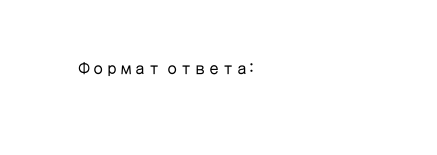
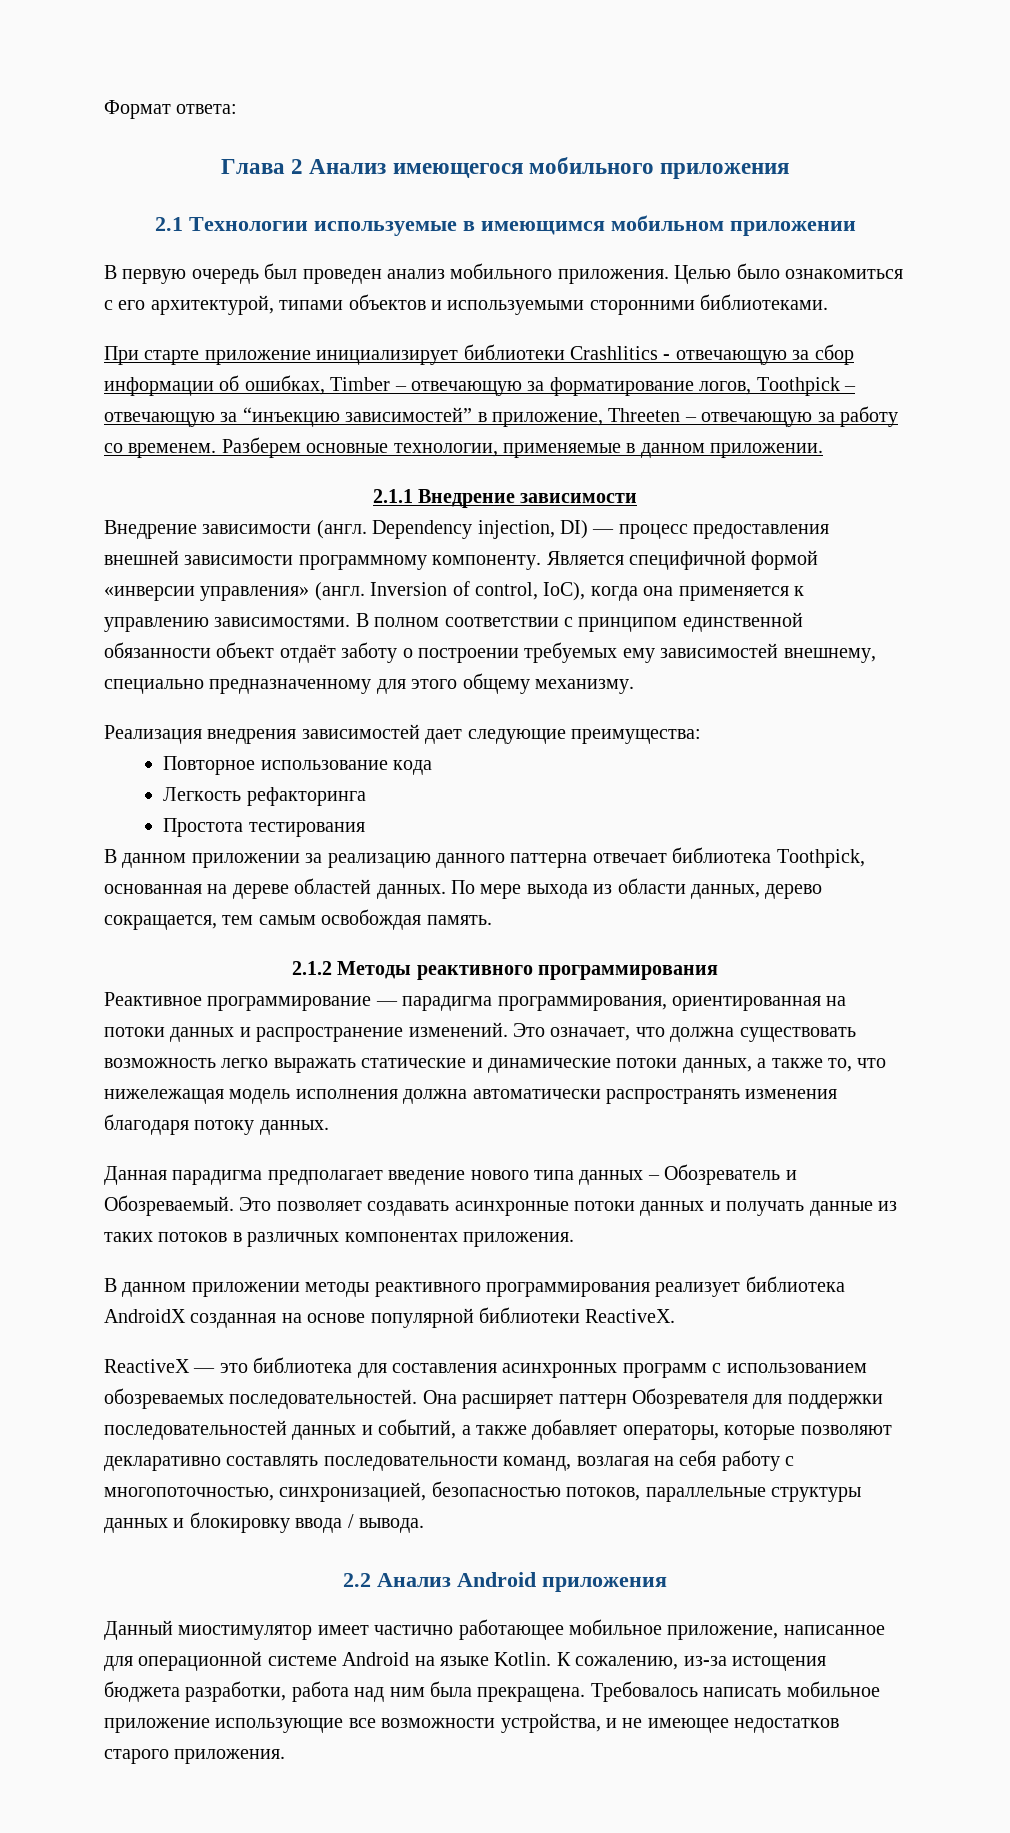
(255, 69) none -> [220,157,790,179] [154,215,856,236] [104,263,903,284] [104,294,829,315] [104,344,854,365] [104,375,856,396] [104,406,898,427] [104,437,824,458] [372,489,638,508] [104,520,830,539] [104,550,819,570] [104,581,804,601] [104,612,803,632] [104,642,876,663] [104,673,634,694] [104,724,701,744] [163,756,432,775] [163,787,366,806] [163,818,365,837] [104,847,865,868] [104,878,823,899] [104,909,492,930] [291,961,719,980] [104,992,847,1011] [104,1022,856,1042] [104,1058,887,1073] [104,1089,838,1104] [104,1114,329,1135] [104,1164,797,1185] [104,1195,897,1216] [104,1232,574,1247] [104,1276,845,1297] [104,1307,676,1328] [104,1357,867,1378] [104,1388,883,1409] [104,1419,892,1440] [104,1450,795,1471] [104,1481,861,1502] [104,1512,424,1533] [343,1572,667,1592] [104,1619,885,1640] [104,1651,826,1671] [104,1681,880,1702] [104,1713,840,1733] [104,1749,286,1764] // Глава 2 Анализ имеющегося мобильного приложения // 2.1 Технологии используемые в имеющимся мобильном приложении // В первую очередь был проведен анализ мобильного приложения. Целью было ознакомиться с его архитектурой, типами объектов и используемыми сторонними библиотеками. // При старте приложение инициализирует библиотеки Crashlitics - отвечающую за сбор информации об ошибках, Timber – отвечающую за форматирование логов, Toothpick – отвечающую за “инъекцию зависимостей” в приложение, Threeten – отвечающую за работу со временем. Разберем основные технологии, применяемые в данном приложении. // 2.1.1 Внедрение зависимости // Внедрение зависимости (англ. Dependency injection, DI) — процесс предоставления внешней зависимости программному компоненту. Является специфичной формой «инверсии управления» (англ. Inversion of control, IoC), когда она применяется к управлению зависимостями. В полном соответствии с принципом единственной обязанности объект отдаёт заботу о построении требуемых ему зависимостей внешнему, специально предназначенному для этого общему механизму. // Реализация внедрения зависимостей дает следующие преимущества: // Повторное использование кода // Легкость рефакторинга // Простота тестирования // В данном приложении за реализацию данного паттерна отвечает библиотека Toothpick, основанная на дереве областей данных. По мере выхода из области данных, дерево сокращается, тем самым освобождая память. // 2.1.2 Методы реактивного программирования // Реактивное программирование — парадигма программирования, ориентированная на потоки данных и распространение изменений. Это означает, что должна существовать возможность легко выражать статические и динамические потоки данных, а также то, что нижележащая модель исполнения должна автоматически распространять изменения благодаря потоку данных. // Данная парадигма предполагает введение нового типа данных – Обозреватель и Обозреваемый. Это позволяет создавать асинхронные потоки данных и получать данные из таких потоков в различных компонентах приложения. // В данном приложении методы реактивного программирования реализует библиотека AndroidX созданная на основе популярной библиотеки ReactiveX. // ReactiveX — это библиотека для составления асинхронных программ с использованием обозреваемых последовательностей. Она расширяет паттерн Обозревателя для поддержки последовательностей данных и событий, а также добавляет операторы, которые позволяют декларативно составлять последовательности команд, возлагая на себя работу с многопоточностью, синхронизацией, безопасностью потоков, параллельные структуры данных и блокировку ввода / вывода. // 2.2 Анализ Android приложения // Данный миостимулятор имеет частично работающее мобильное приложение, написанное для операционной системе Android на языке Kotlin. К сожалению, из-за истощения бюджета разработки, работа над ним была прекращена. Требовалось написать мобильное приложение использующие все возможности устройства, и не имеющее недостатков старого приложения.

